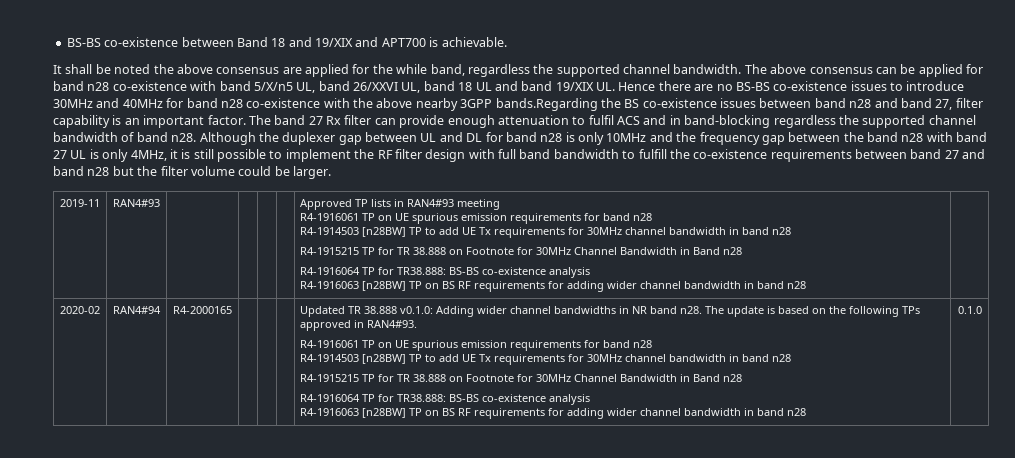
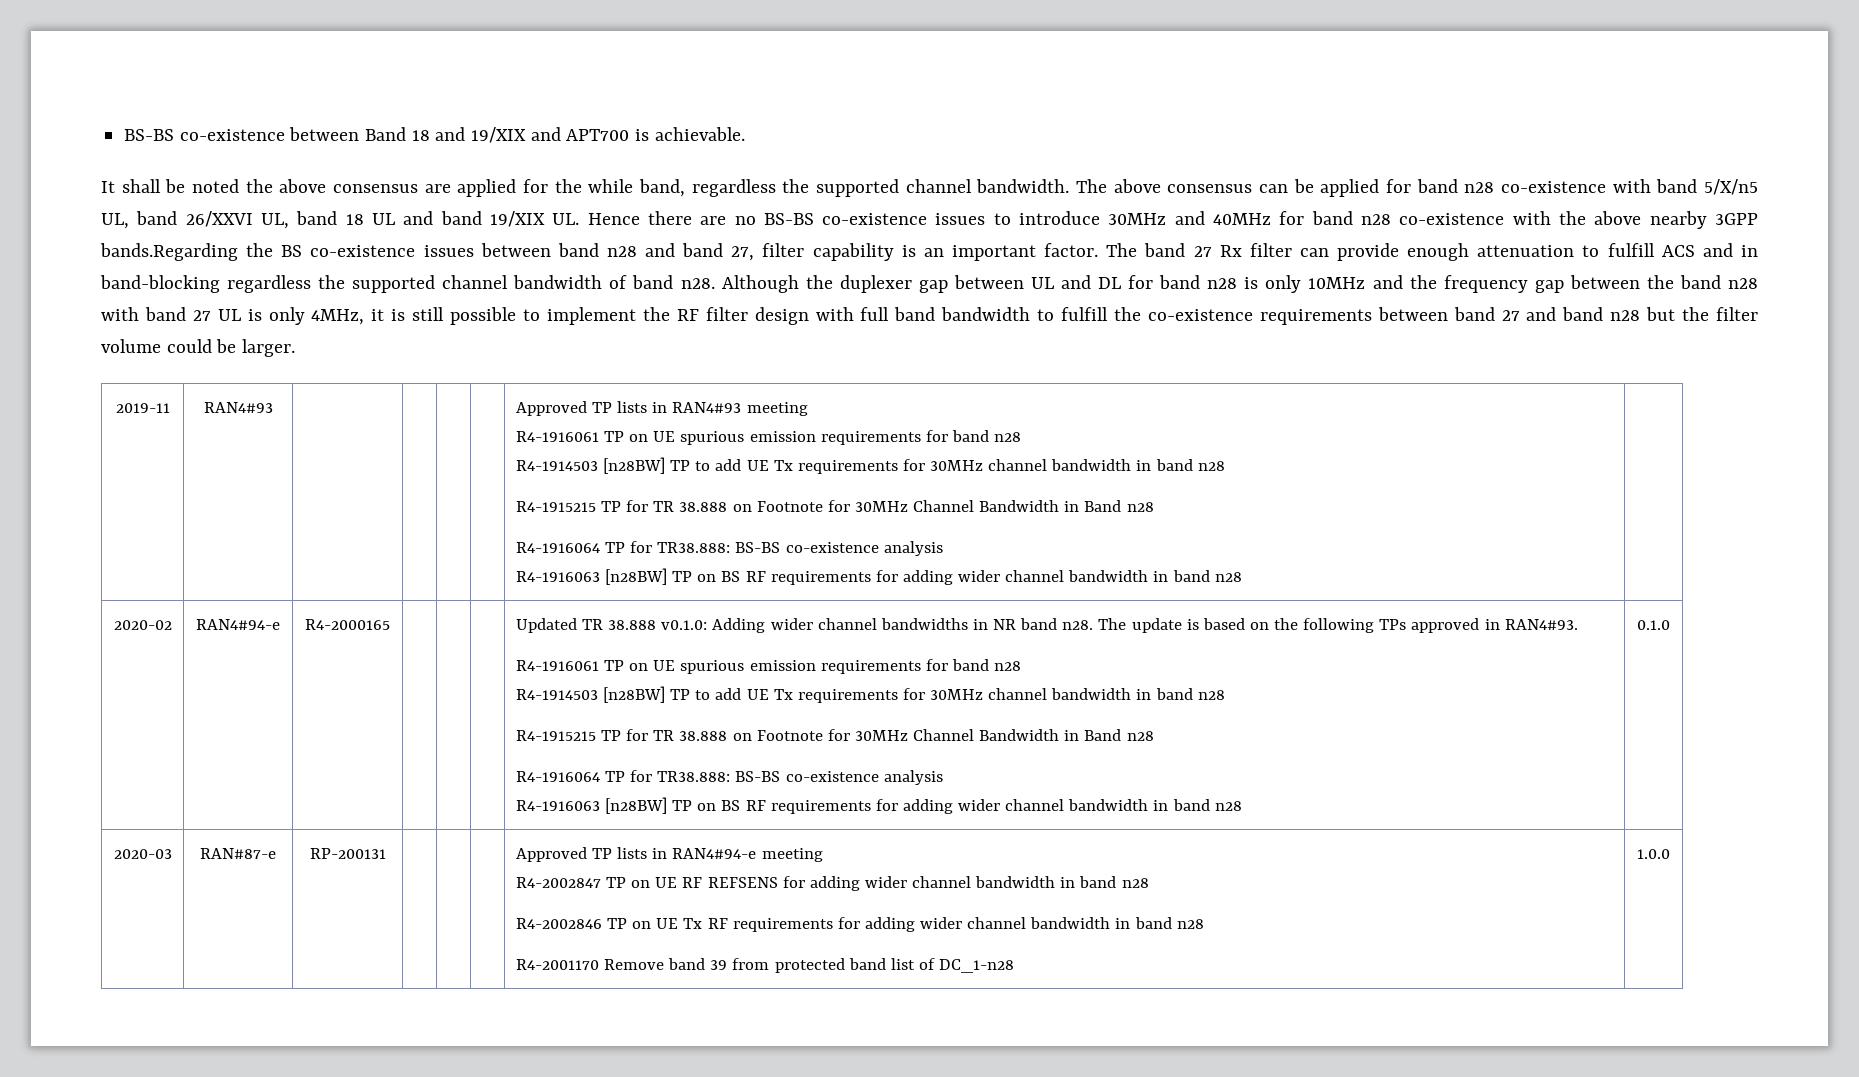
[588,115,614,125] fulfil -> [1607,243,1655,257] fulfill
[113,306,161,314] RAN4#94 -> [196,619,280,630] RAN4#94-e
(982, 310) none -> [113,849,172,859] [200,848,276,859] [309,848,386,859] [515,847,823,862] [515,876,1149,891] [515,917,1204,932] [515,958,1015,973] [1637,849,1670,859] // 2020-03 | RAN#87-e | RP-200131 | | | | Approved TP lists in RAN4#94-e meeting // R4-2002847 TP on UE RF REFSENS for adding wider channel bandwidth in band n28 // R4-2002846 TP on UE Tx RF requirements for adding wider channel bandwidth in band n28 // R4-2001170 Remove band 39 from protected band list of DC_1-n28 | 1.0.0

